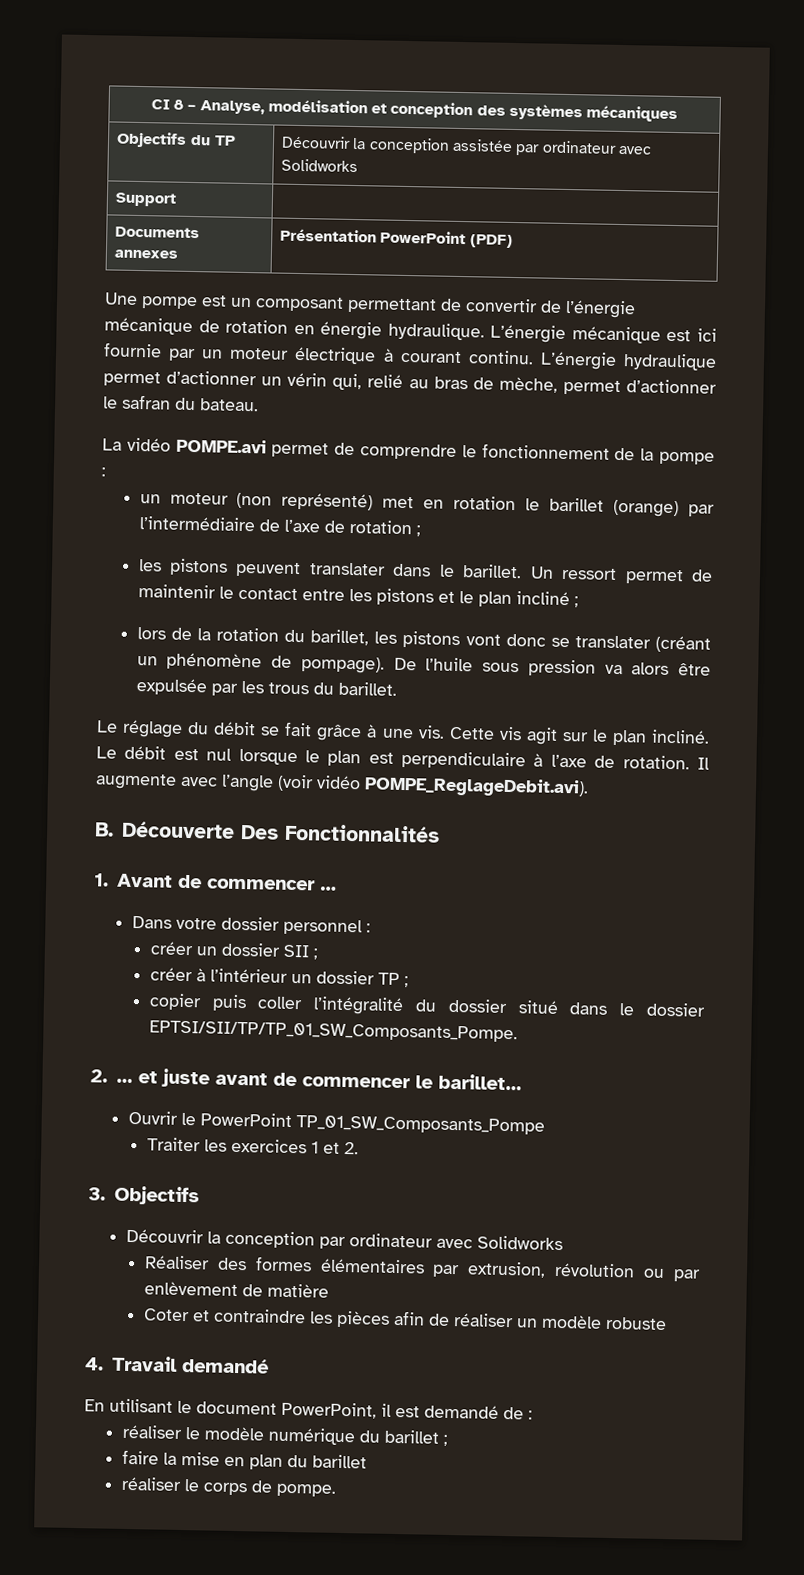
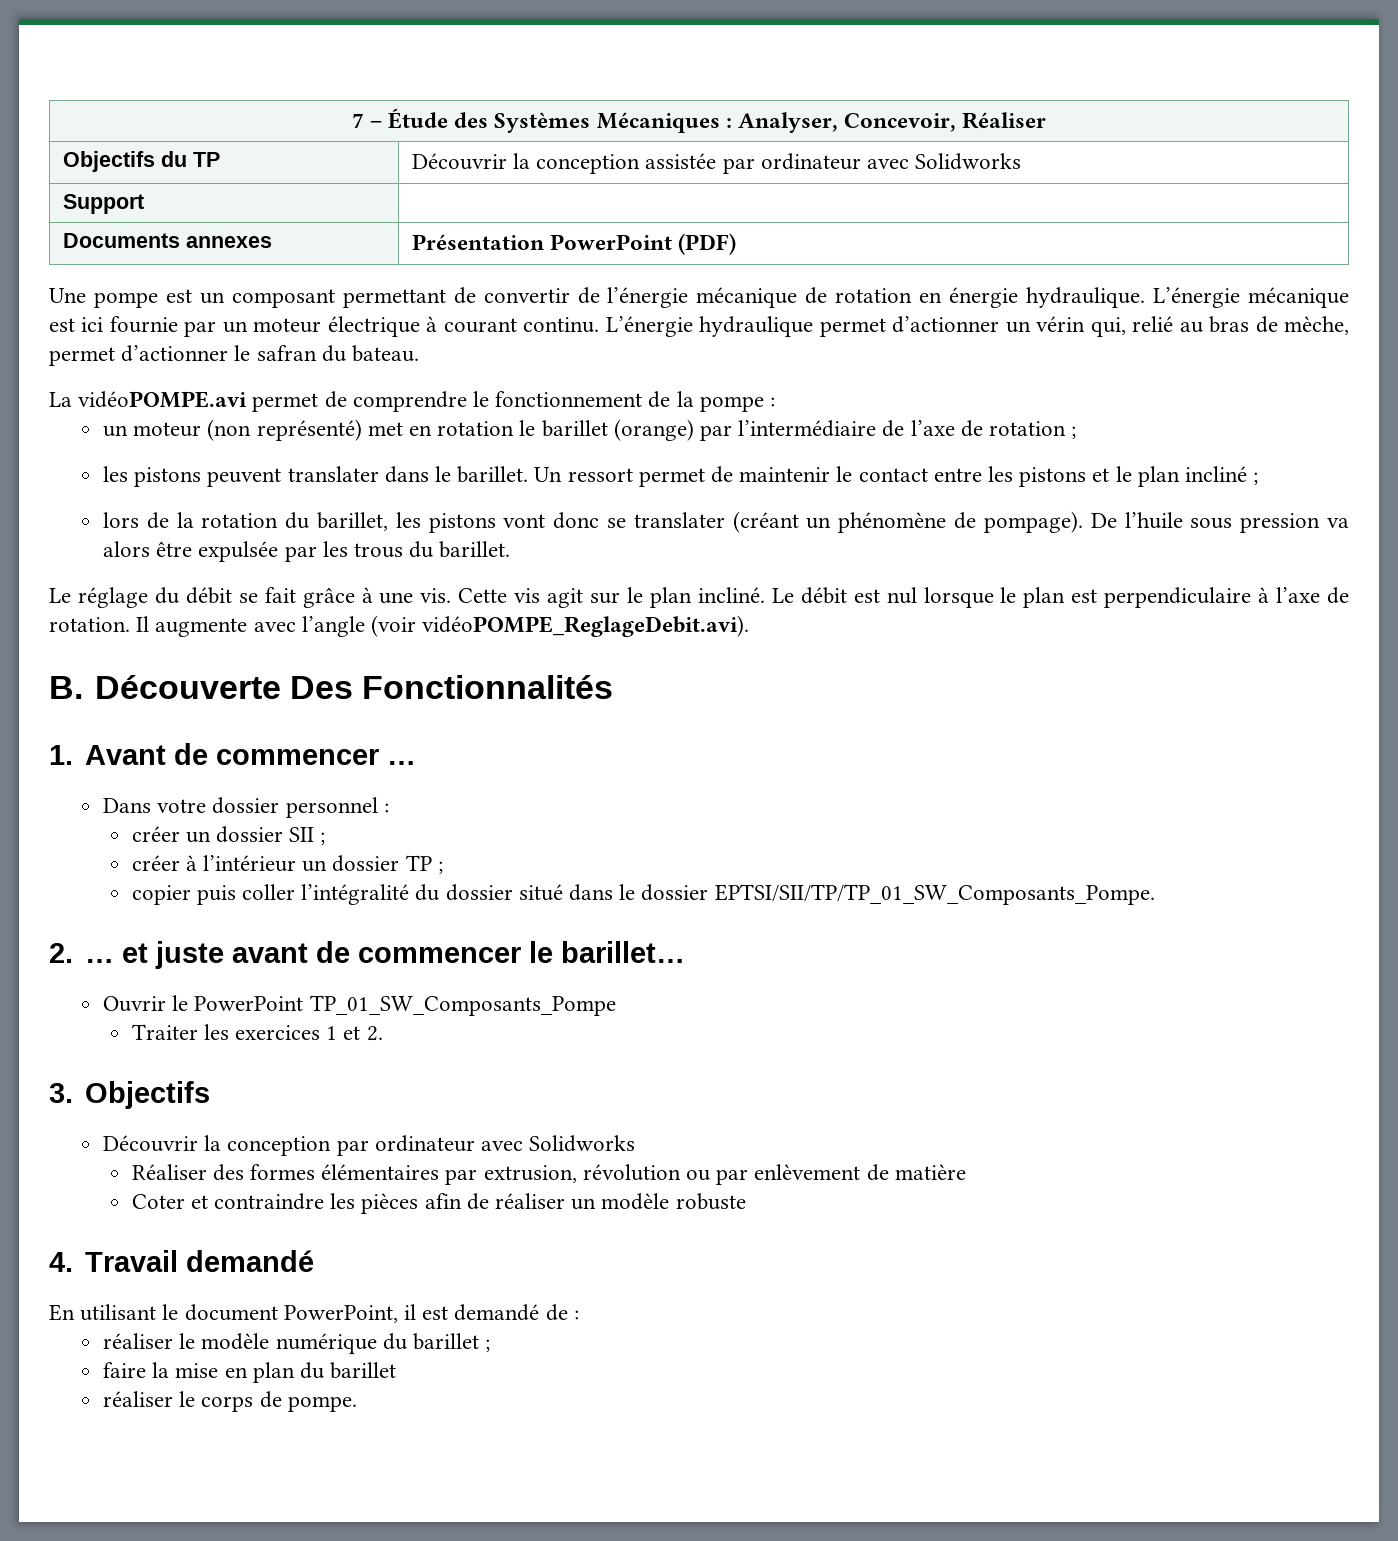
[150,99,679,123] CI 8 – Analyse, modélisation et conception des systèmes mécaniques -> [351,108,1047,133] 7 – Étude des Systèmes Mécaniques : Analyser, Concevoir, Réaliser
[126,437,267,454] vidéo POMPE.avi -> [78,391,248,408] vidéoPOMPE.avi
[316,775,589,798] vidéo POMPE_ReglageDebit.avi). -> [422,615,750,637] vidéoPOMPE_ReglageDebit.avi).

